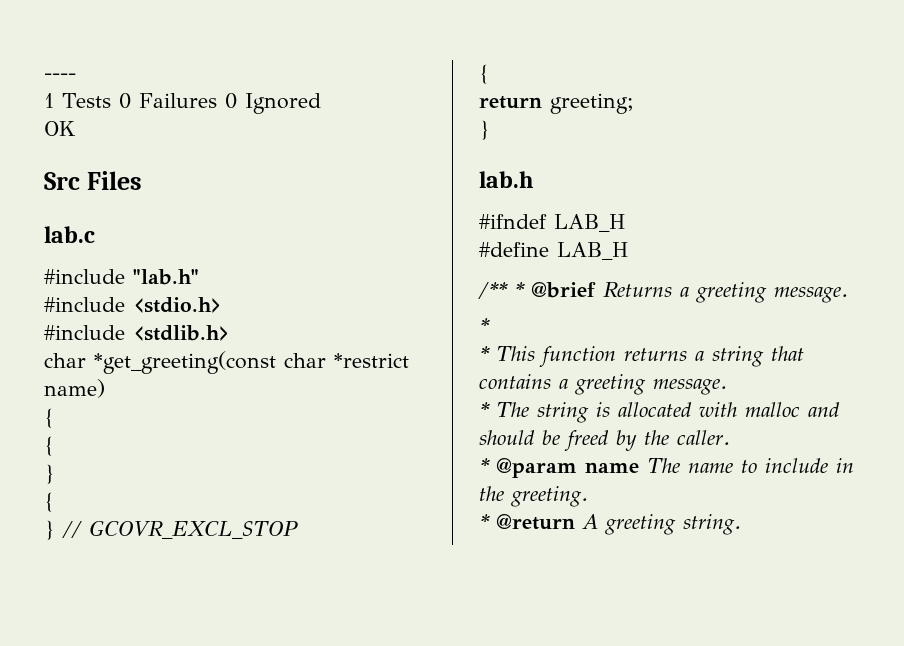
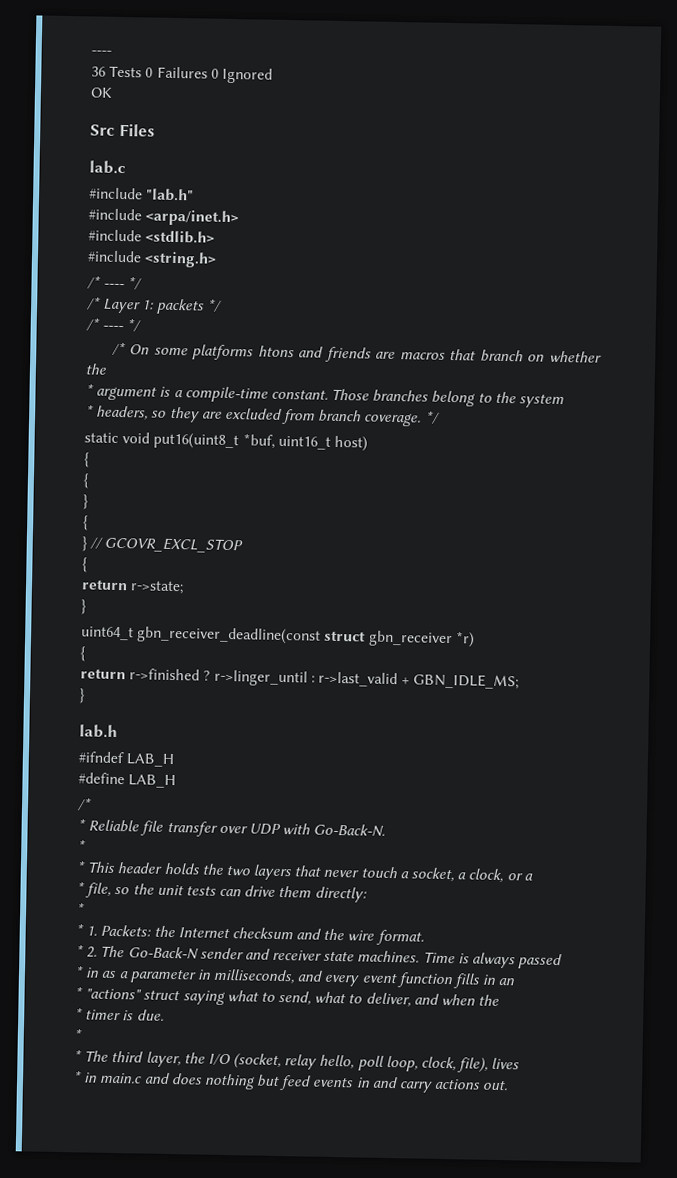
[44,93,54,108] 1 -> [91,66,106,77] 36
[133,297,222,313] <stdio.h> -> [145,209,240,227] <arpa/inet.h>
[44,351,409,374] [44,379,105,398] char *get_greeting(const char *restrict name) -> [87,250,218,268] [87,275,143,290] [87,296,222,315] [86,317,142,332] [111,341,602,363] [85,363,107,375] [85,383,565,409] [85,404,440,427] [84,432,368,452] #include <string.h> // /* ---- */ // /* Layer 1: packets */ // /* ---- */ // /* On some platforms htons and friends are macros that branch on whether the // * argument is a compile-time constant. Those branches belong to the system // * headers, so they are excluded from branch coverage. */ // static void put16(uint8_t *buf, uint16_t host)
[550,93,634,114] greeting; -> [130,580,185,595] [81,599,87,615] [81,626,475,648] [80,646,86,662] [80,668,520,690] r->state; // } // uint64_t gbn_receiver_deadline(const struct gbn_receiver *r) // { // return r->finished ? r->linger_until : r->last_valid + GBN_IDLE_MS;
[478,282,848,303] [479,318,490,333] [479,346,804,367] [479,374,727,395] [479,402,840,423] [479,430,730,451] [479,458,854,478] [479,486,588,507] [479,514,741,535] /** * @brief Returns a greeting message. // * // * This function returns a string that contains a greeting message. // * The string is allocated with malloc and should be freed by the caller. // * @param name The name to include in the greeting. // * @return A greeting string. -> [77,797,92,811] [77,818,386,837] [77,839,86,852] [76,860,533,883] [76,881,367,903] [76,902,85,915] [75,923,424,946] [75,944,563,970] [74,965,515,989] [74,986,500,1007] [74,1007,164,1021] [73,1028,82,1041] [73,1049,521,1073] [73,1070,509,1093] /* // * Reliable file transfer over UDP with Go-Back-N. // * // * This header holds the two layers that never touch a socket, a clock, or a // * file, so the unit tests can drive them directly: // * // * 1. Packets: the Internet checksum and the wire format. // * 2. The Go-Back-N sender and receiver state machines. Time is always passed // * in as a parameter in milliseconds, and every event function fills in an // * "actions" struct saying what to send, what to deliver, and when the // * timer is due. // * // * The third layer, the I/O (socket, relay hello, poll loop, clock, file), lives // * in main.c and does nothing but feed events in and carry actions out.

